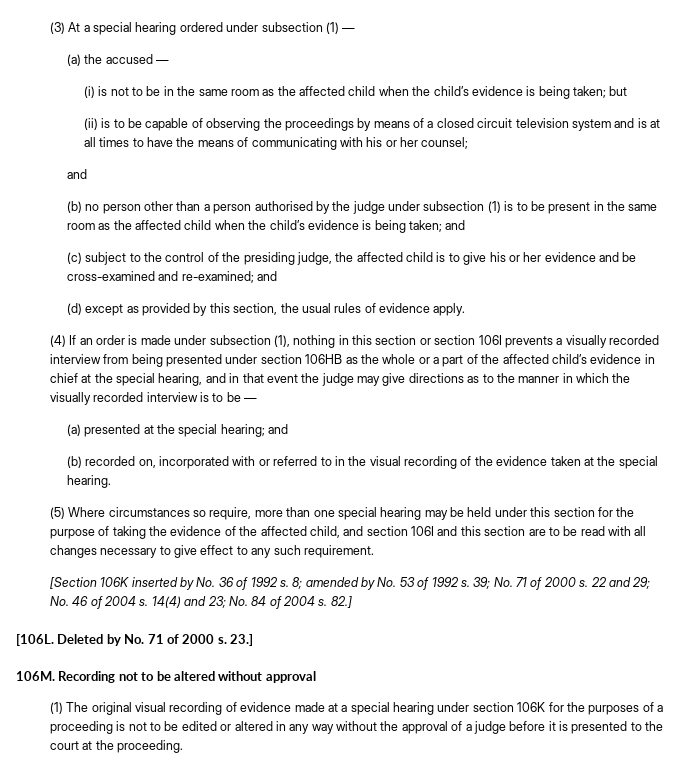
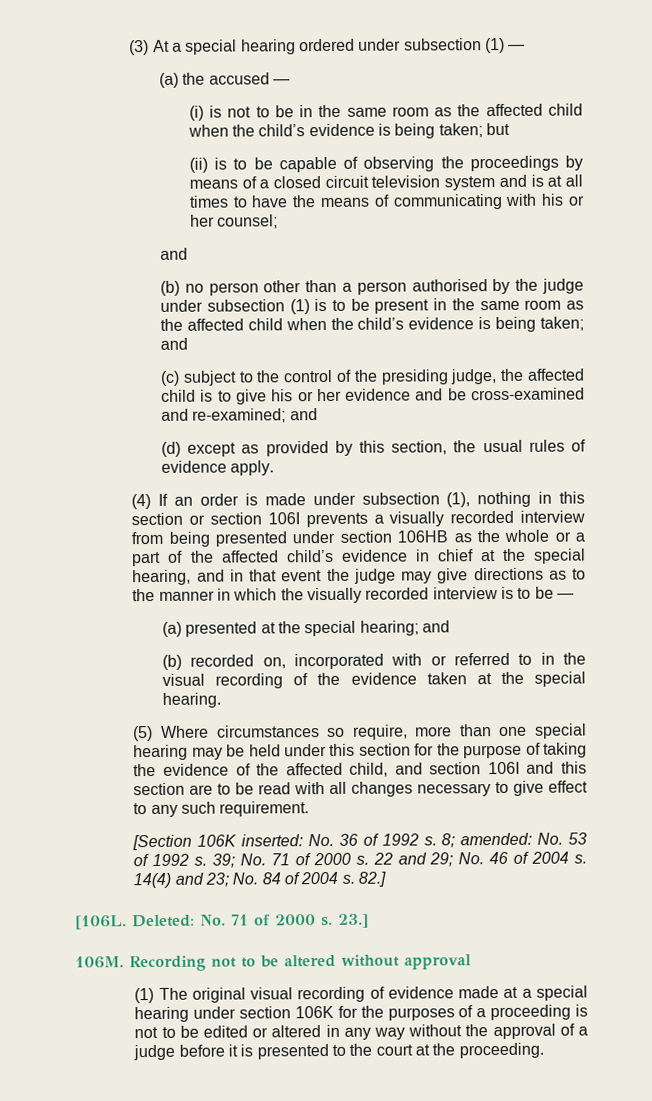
[131,577,195,590] inserted by -> [241,834,304,847] inserted:
[305,577,376,590] amended by -> [460,832,533,846] amended:
[57,634,121,646] Deleted by -> [132,914,195,928] Deleted:

